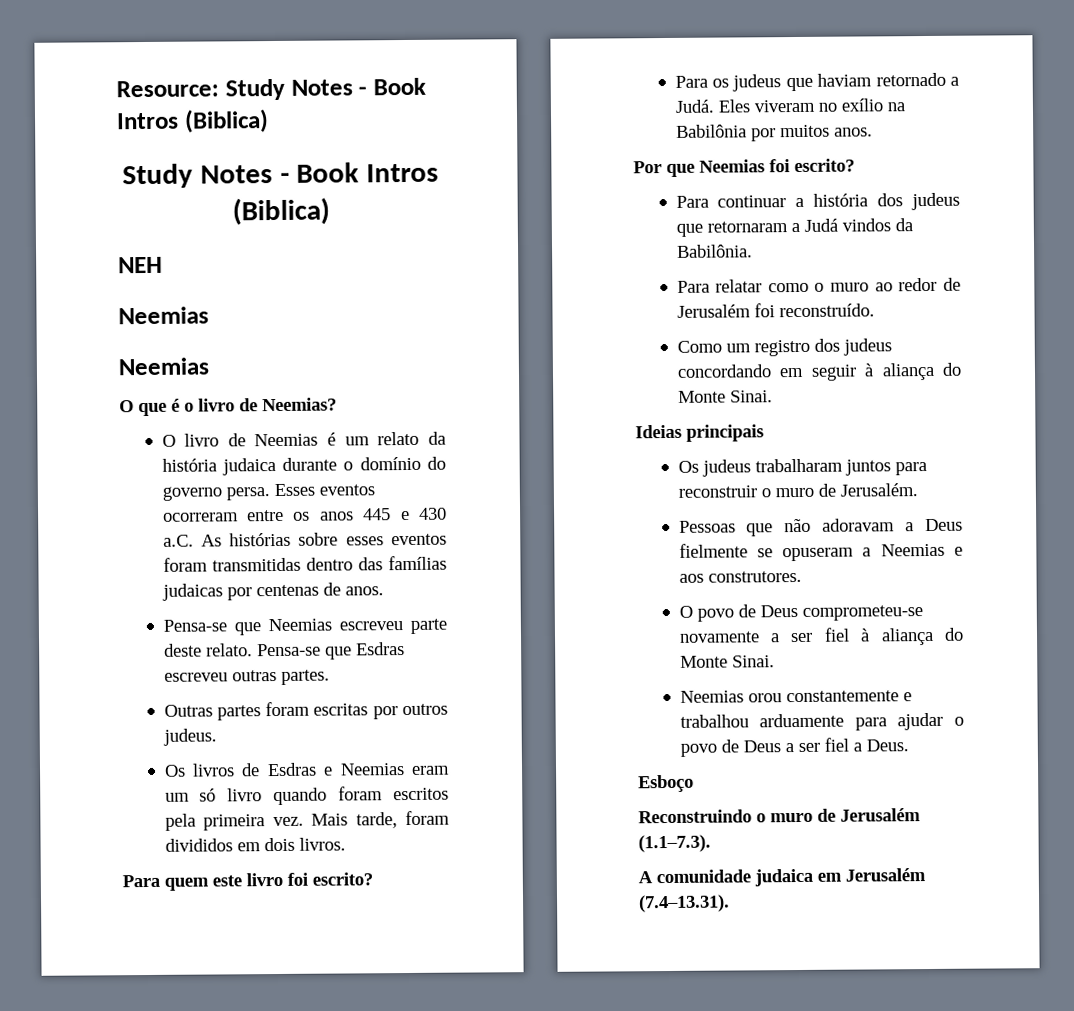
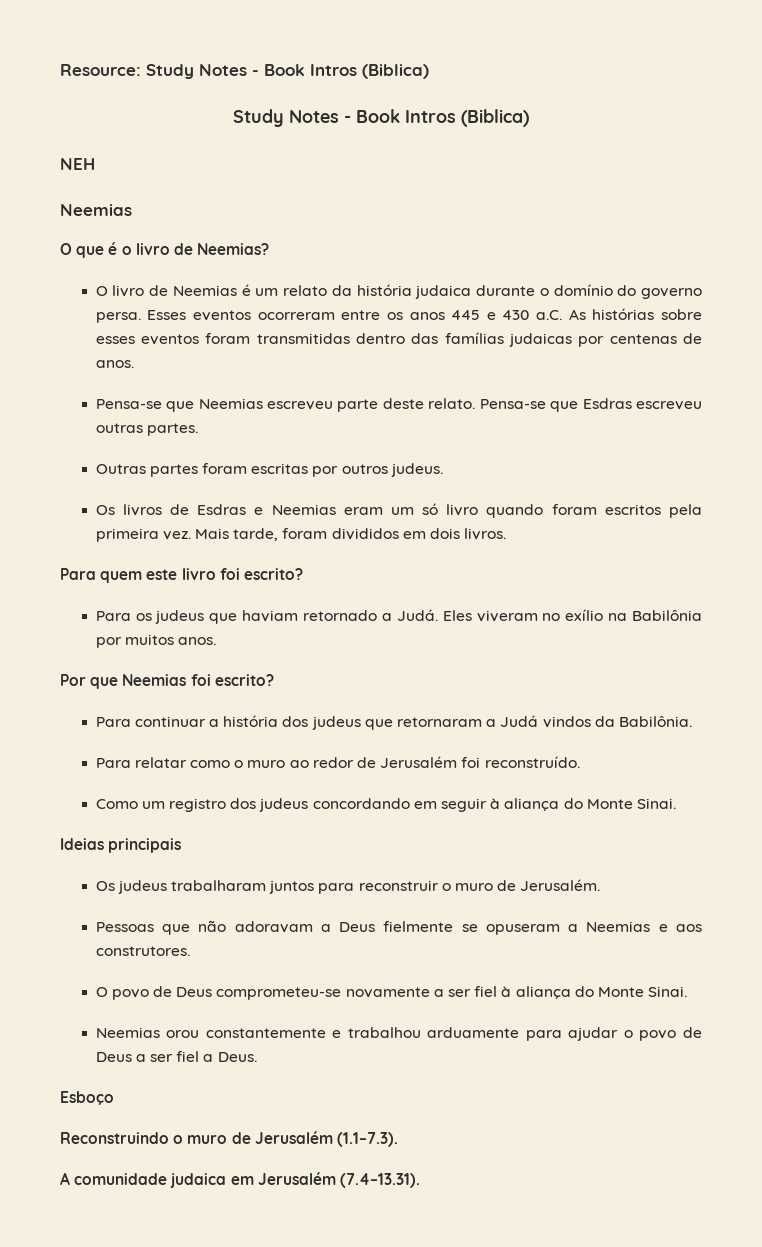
[118,357,209,376] // Neemias -> (132, 210) none

